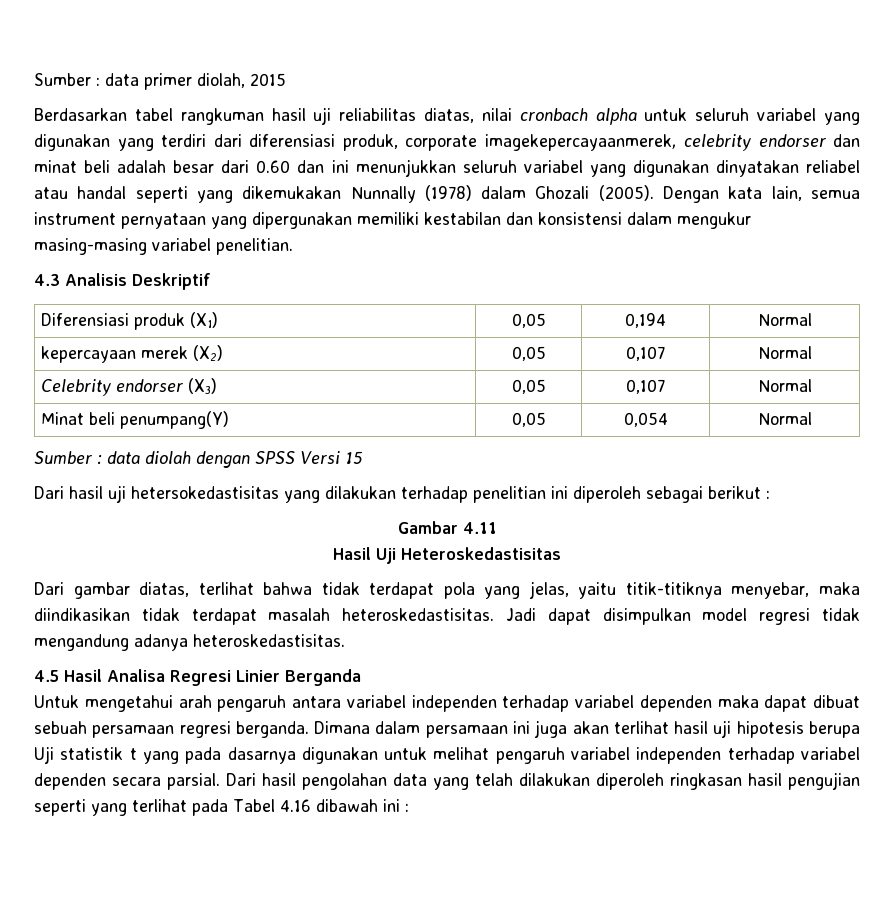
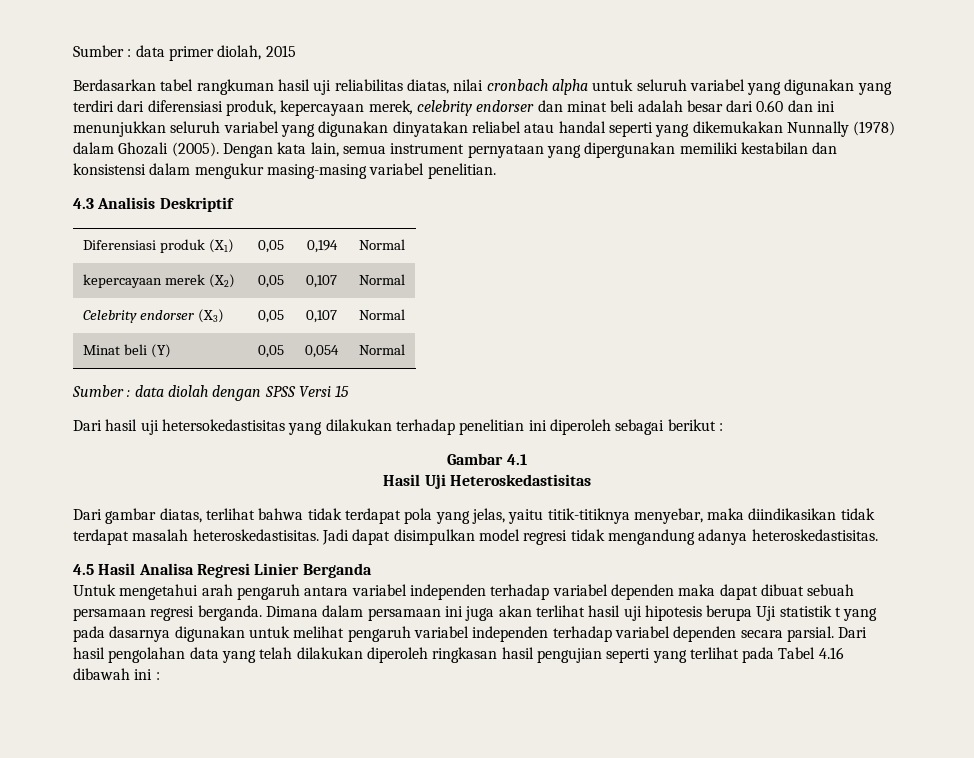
[405,134,677,151] corporate imagekepercayaanmerek, -> [280,100,413,116] kepercayaan merek,
[120,411,230,429] penumpang(Y) -> [150,344,171,358] (Y)
[462,522,497,534] 4.11 -> [506,454,527,465] 4.1

